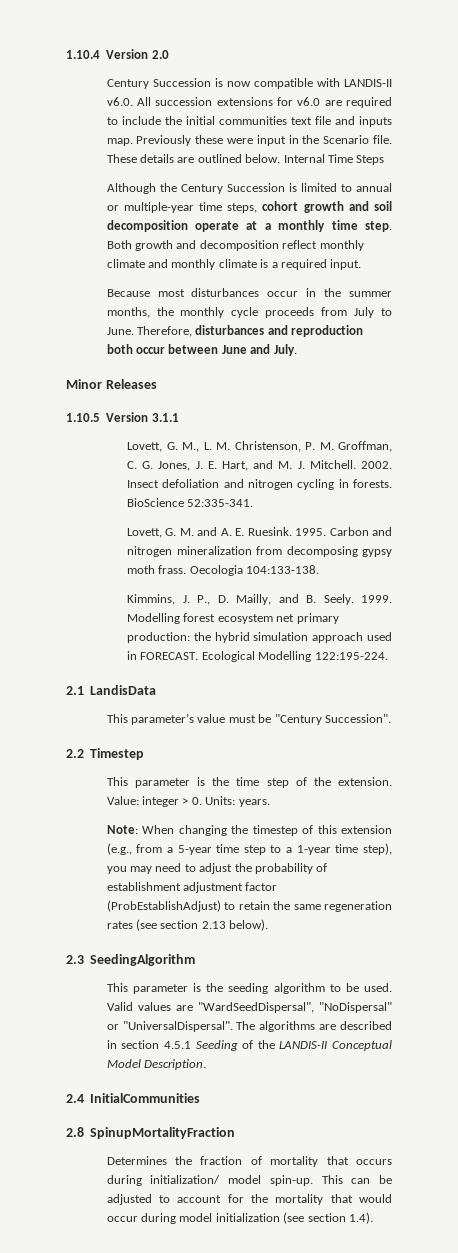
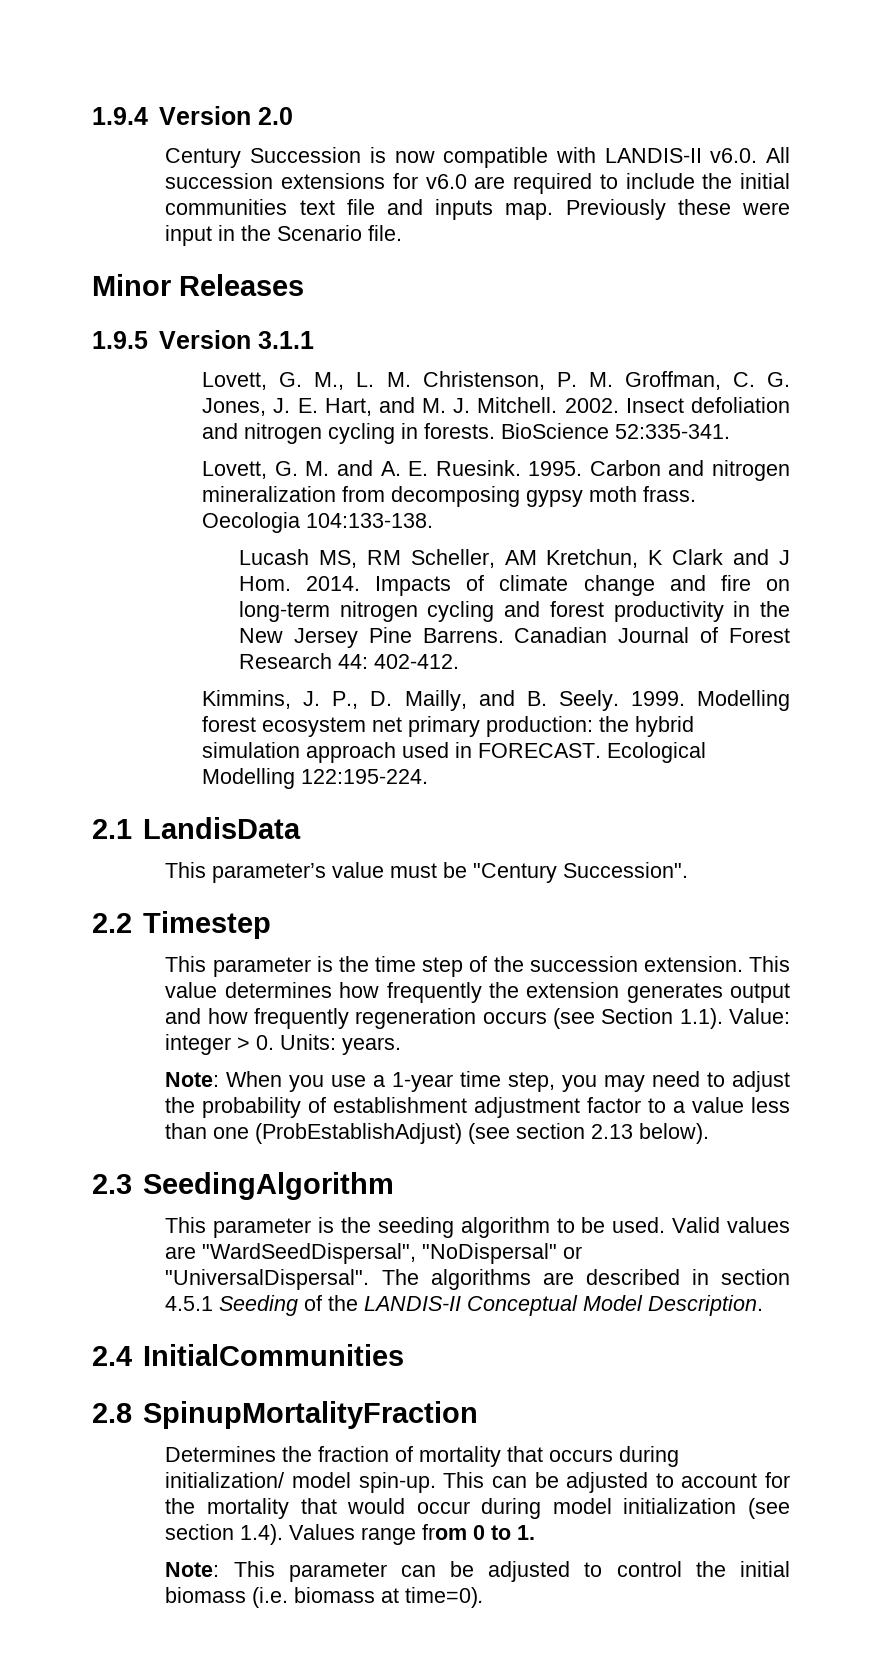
[66,50,100,59] 1.10.4 -> [92,107,148,125] 1.9.4
[106,154,385,165] [106,183,392,194] [106,201,393,213] [106,220,392,232] [106,240,364,251] [106,259,362,270] [106,288,393,297] [106,307,392,318] [106,325,364,337] [106,344,297,356] These details are outlined below. Internal Time Steps // Although the Century Succession is limited to annual or multiple-year time steps, cohort growth and soil decomposition operate at a monthly time step. Both growth and decomposition reflect monthly climate and monthly climate is a required input. // Because most disturbances occur in the summer months, the monthly cycle proceeds from July to June. Therefore, disturbances and reproduction both occur between June and July. -> (403, 233) none
[66,413,100,422] 1.10.5 -> [92,331,148,349] 1.9.5
(320, 569) none -> [238,549,791,568] [238,575,790,596] [238,601,790,622] [238,627,790,648] [238,653,459,669] // Lucash MS, RM Scheller, AM Kretchun, K Clark and J Hom. 2014. Impacts of climate change and fire on long-term nitrogen cycling and forest productivity in the New Jersey Pine Barrens. Canadian Journal of Forest Research 44: 402-412.
[337,777,392,786] extension. -> [529,956,790,972] [165,982,790,1003] [165,1008,723,1029] succession extension. This value determines how frequently the extension generates output and how frequently regeneration occurs (see Section 1.1).
[178,825,392,836] [106,843,282,855] changing the timestep of this extension (e.g., from a 5-year time step to -> [289,1075,367,1092] you use
[363,843,393,855] step), -> [508,1072,556,1092] step,
[106,900,393,912] [106,921,133,929] (ProbEstablishAdjust) to retain the same regeneration rates -> [648,1097,791,1113] [165,1123,463,1144] to a value less than one (ProbEstablishAdjust)
(373, 1218) none -> [289,1524,536,1545] [165,1561,790,1582] [165,1587,485,1608] Values range from 0 to 1. // Note: This parameter can be adjusted to control the initial biomass (i.e. biomass at time=0).

